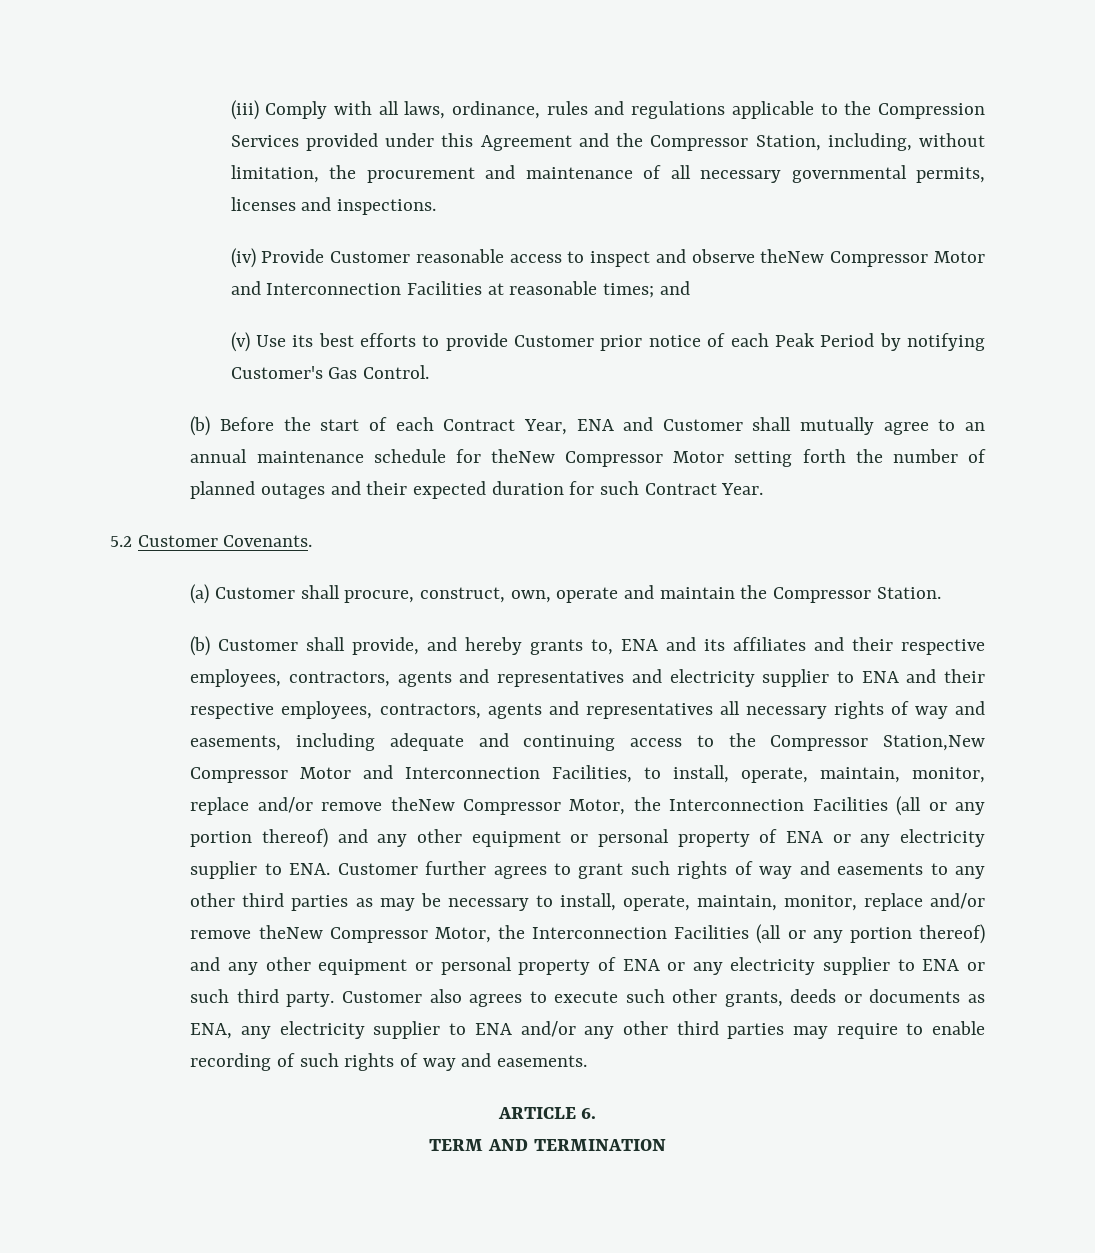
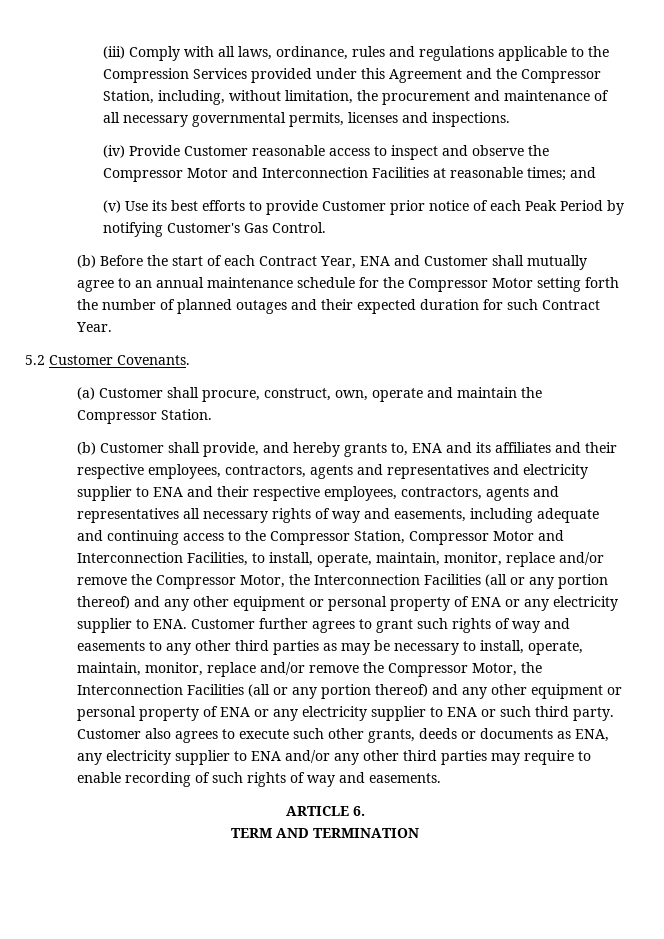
[760,249,825,263] theNew -> [528,145,550,156] the
[490,449,555,463] theNew -> [383,277,405,288] the
[883,735,986,751] Station,New -> [354,530,406,544] Station,
[390,797,455,811] theNew -> [131,574,153,585] the
[258,925,323,939] theNew -> [363,662,385,673] the

